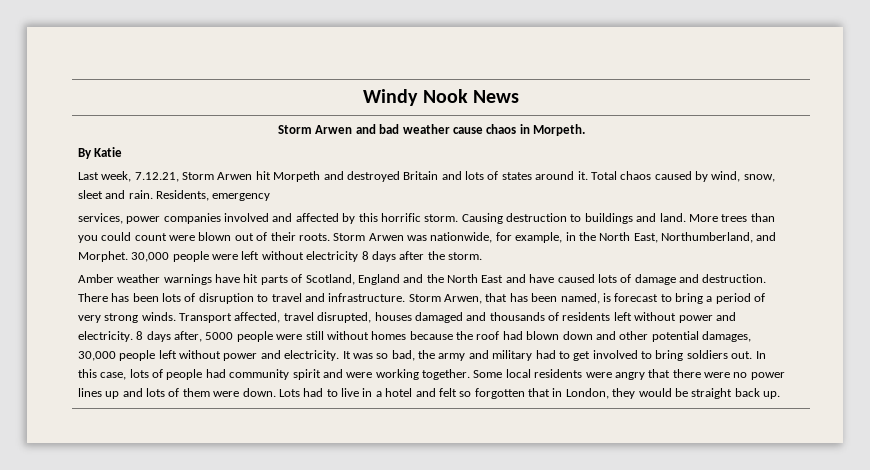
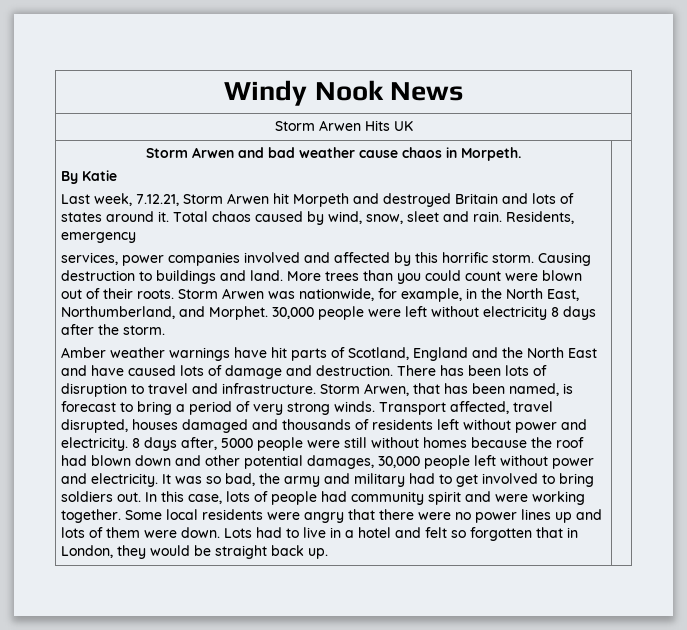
(519, 96) none -> [274,120,413,131] // Storm Arwen Hits UK

